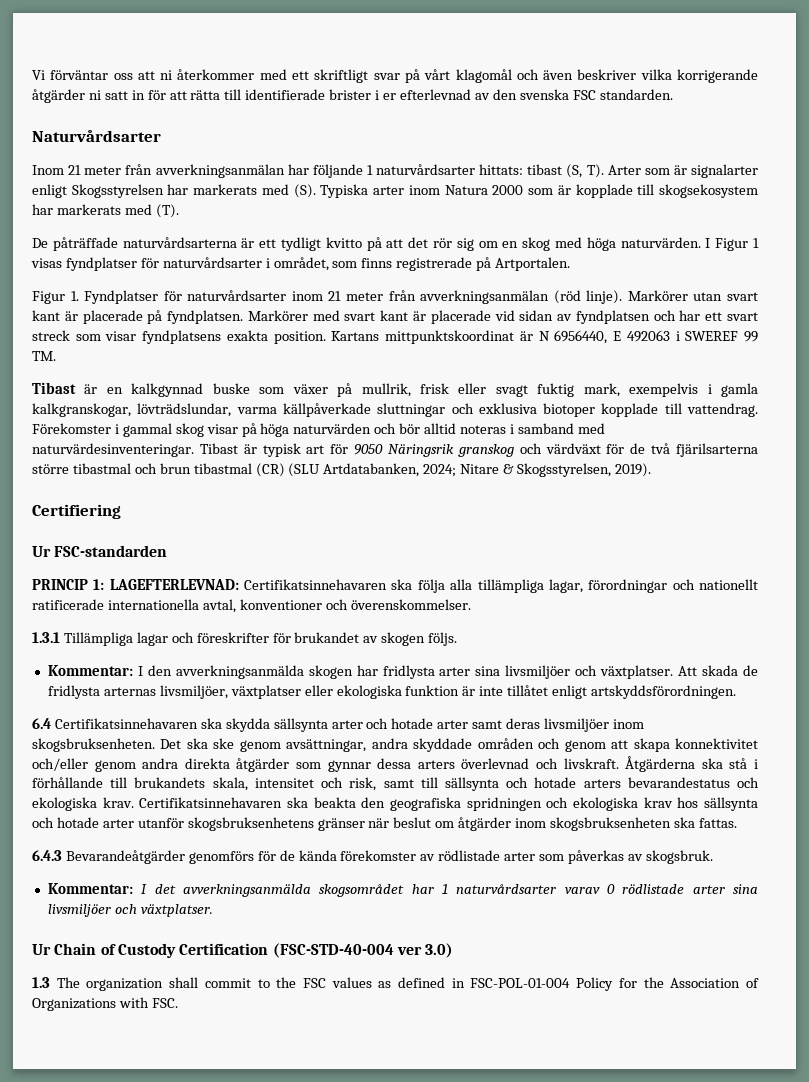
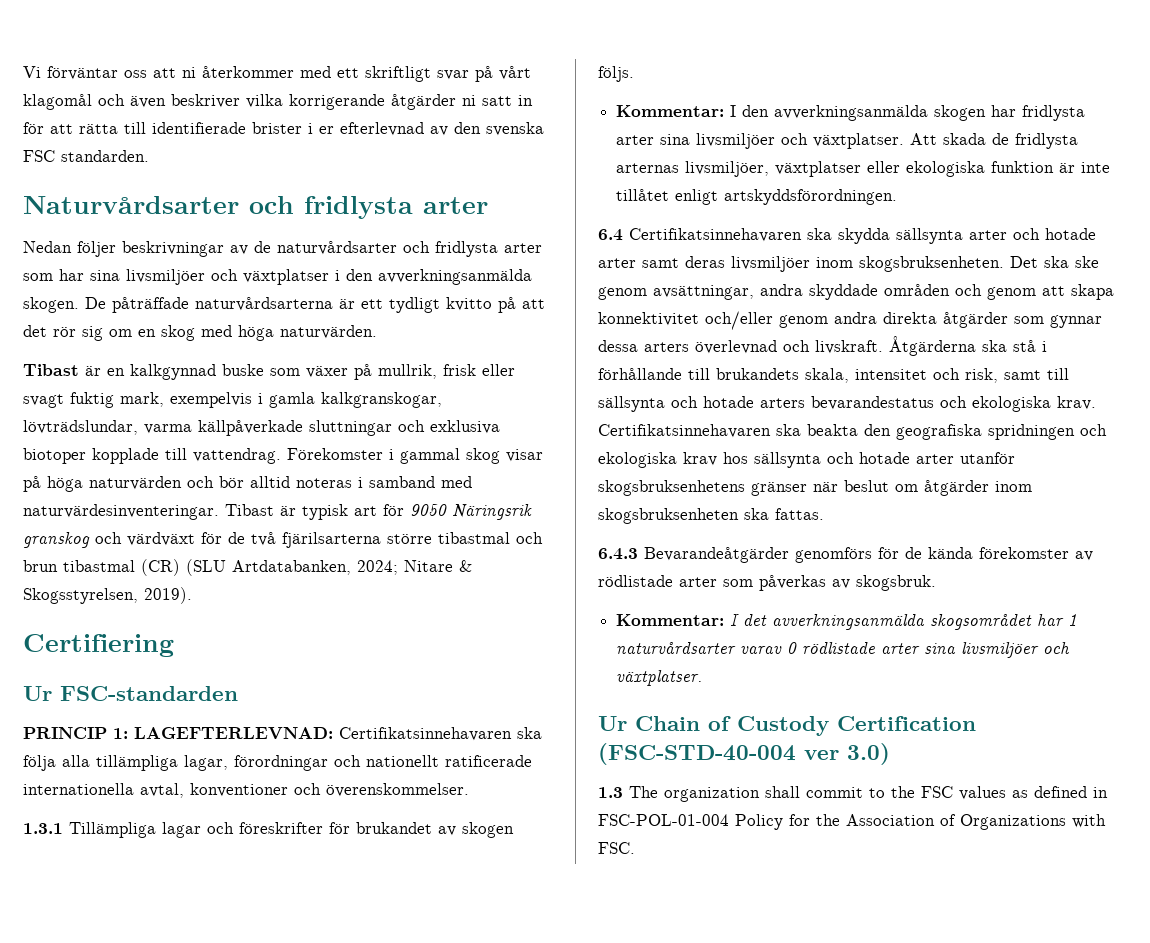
[32,164,758,178] [32,184,759,198] [32,204,179,218] // Inom 21 meter från avverkningsanmälan har följande 1 naturvårdsarter hittats: tibast (S, T). Arter som är signalarter enligt Skogsstyrelsen har markerats med (S). Typiska arter inom Natura 2000 som är kopplade till skogsekosystem har markerats med (T). // -> [249,196,488,219] [23,241,542,257] [23,269,532,285] [23,297,79,313] och fridlysta arter // Nedan följer beskrivningar av de naturvårdsarter och fridlysta arter som har sina livsmiljöer och växtplatser i den avverkningsanmälda skogen.
[705,238,759,251] [31,257,571,271] [32,290,758,304] [32,310,759,324] [32,330,759,344] [32,351,56,361] I Figur 1 visas fyndplatser för naturvårdsarter i området, som finns registrerade på Artportalen. // Figur 1. Fyndplatser för naturvårdsarter inom 21 meter från avverkningsanmälan (röd linje). Markörer utan svart kant är placerade på fyndplatsen. Markörer med svart kant är placerade vid sidan av fyndplatsen och har ett svart streck som visar fyndplatsens exakta position. Kartans mittpunktskoordinat är N 6956440, E 492063 i SWEREF 99 TM. -> (377, 332) none

